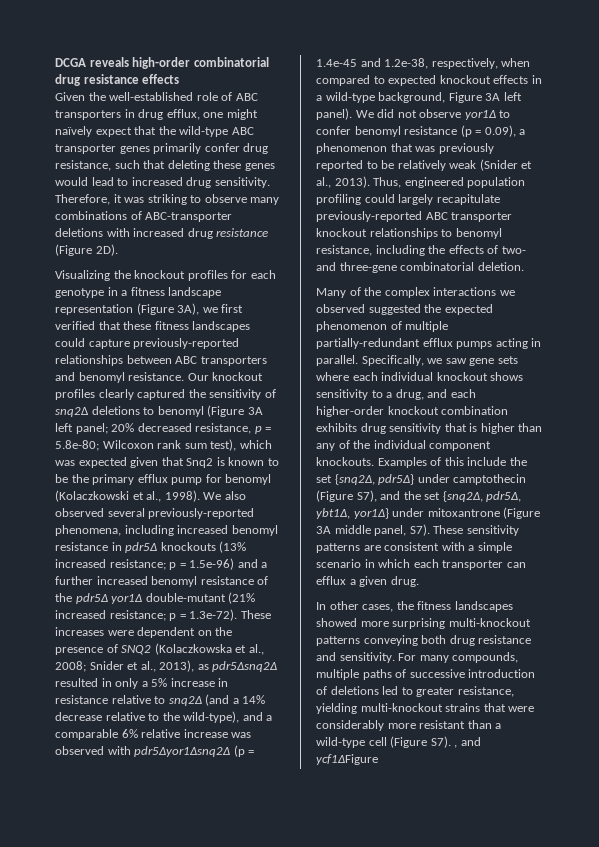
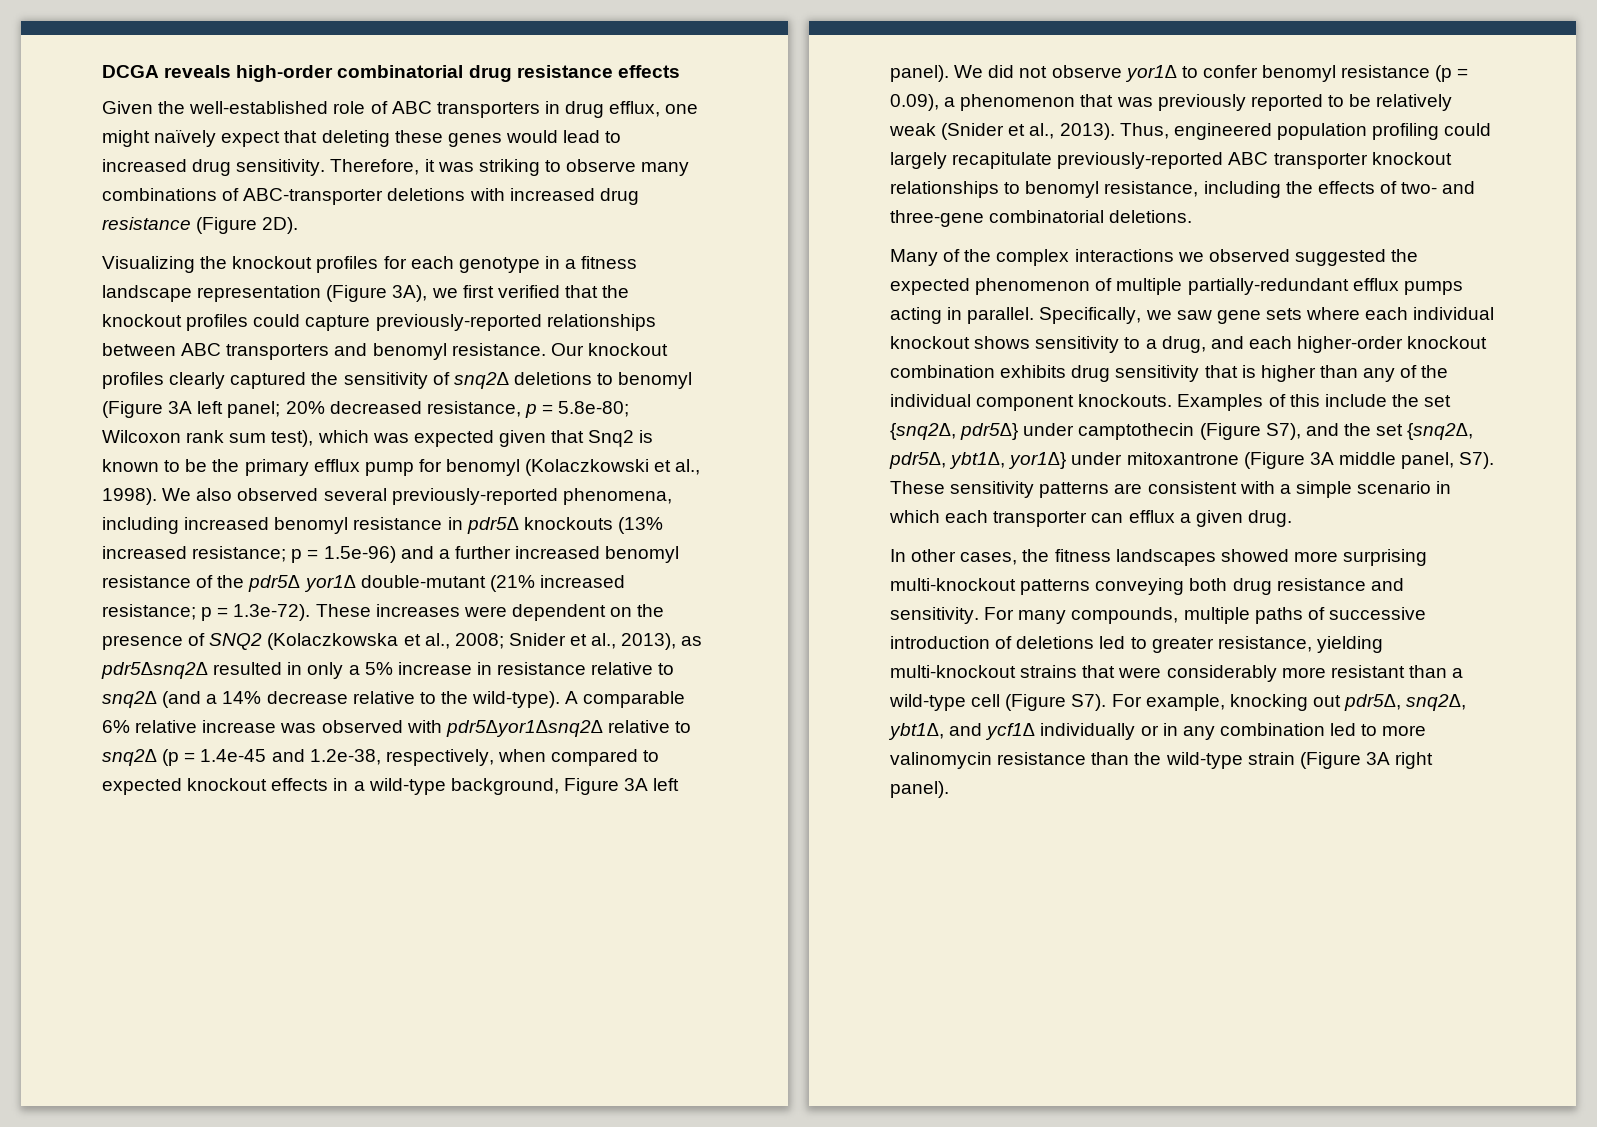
[158,126,254,137] [55,143,269,154] [55,160,166,171] the wild-type ABC transporter genes primarily confer drug resistance, such that -> (318, 136) none
[123,321,251,332] these fitness landscapes -> [602,285,630,298] [102,314,249,331] the knockout profiles
[183,711,273,723] wild-type), and a -> [472,691,579,708] wild-type). A
(231, 751) none -> [607,720,692,733] [102,749,157,766] relative to snq2∆
[477,262,524,271] deletion. -> [1109,210,1193,223] deletions.
[454,737,481,748] [316,754,378,765] , and ycf1∆Figure -> [1111,694,1467,711] [888,723,1427,740] [890,752,1434,769] [890,781,949,798] For example, knocking out pdr5∆, snq2∆, ybt1∆, and ycf1∆ individually or in any combination led to more valinomycin resistance than the wild-type strain (Figure 3A right panel).

